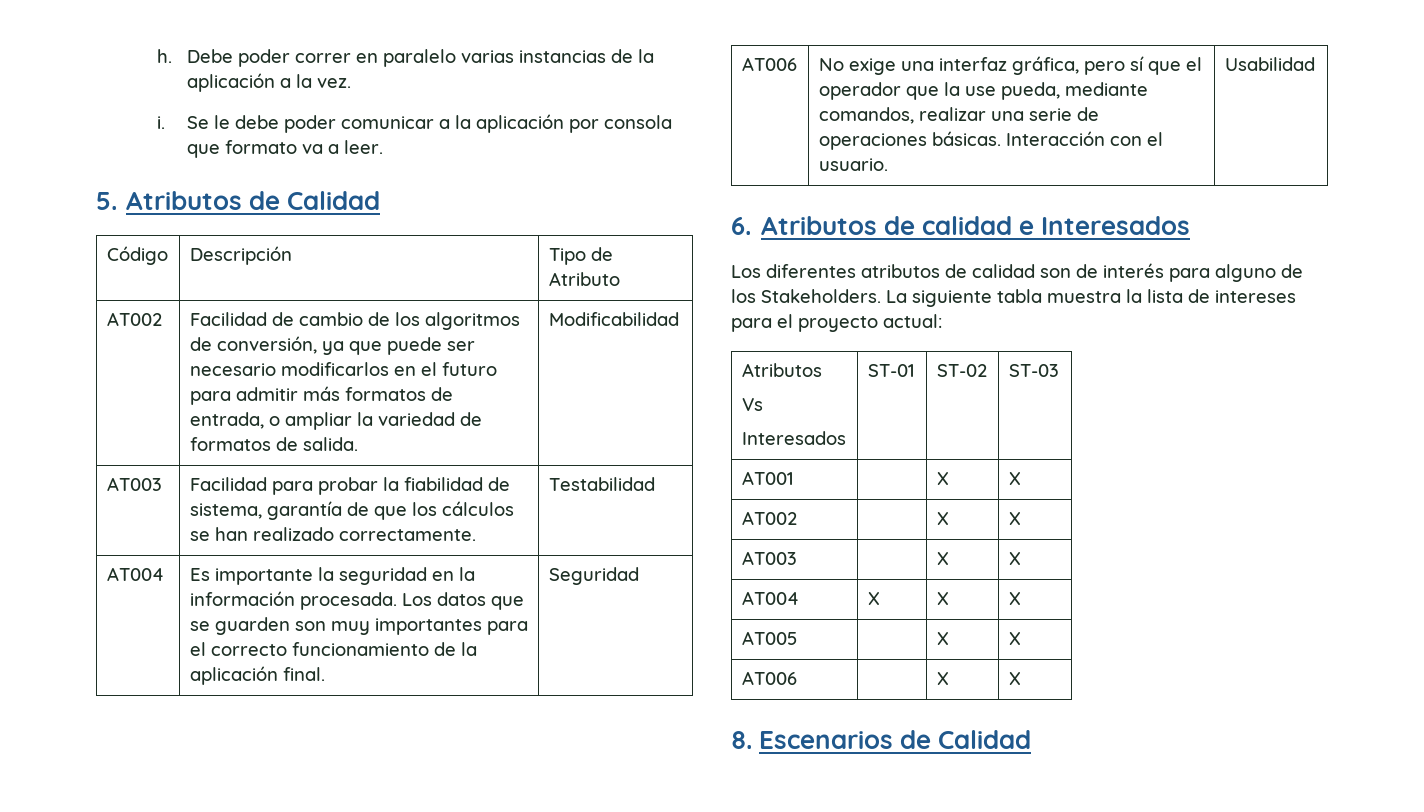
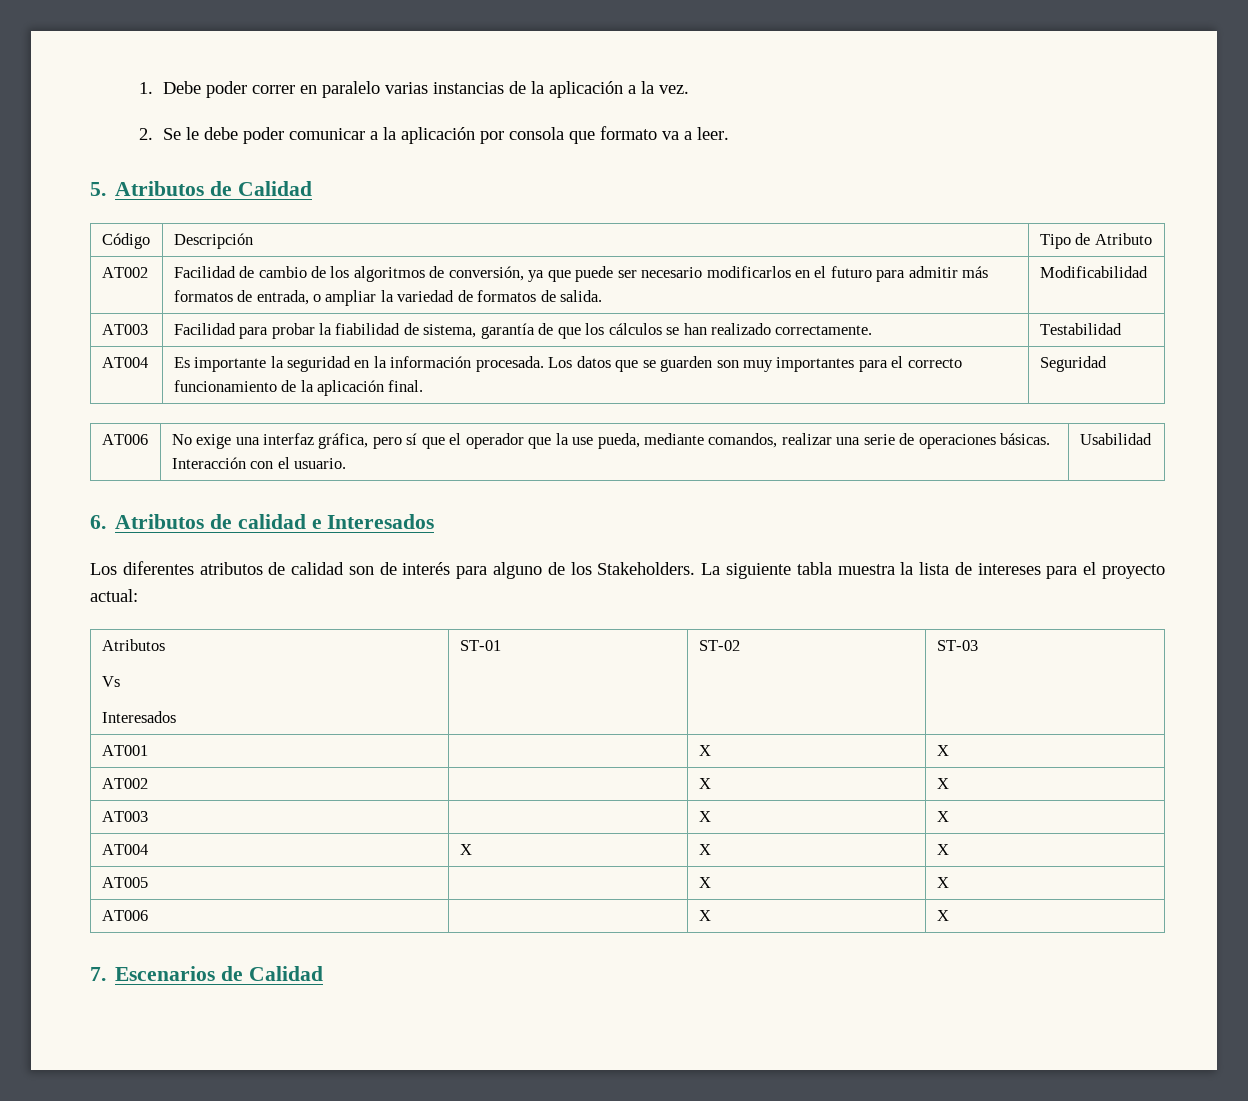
[156,49,172,63] h. -> [138,82,153,94] 1.
[156,116,165,129] i. -> [138,128,153,140] 2.
[731,731,752,749] 8. -> [90,967,106,981] 7.

